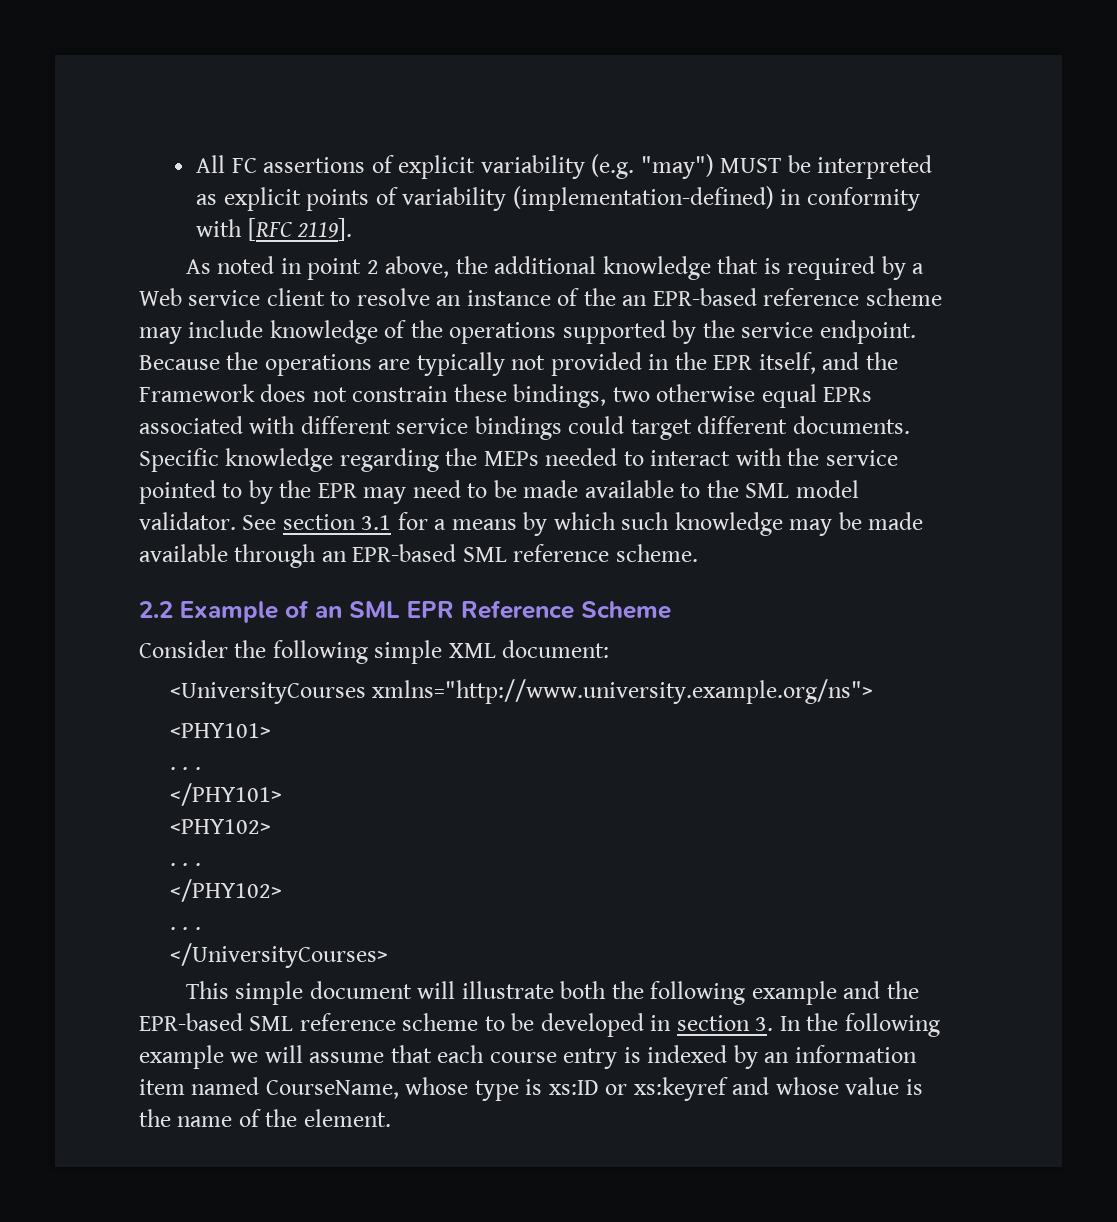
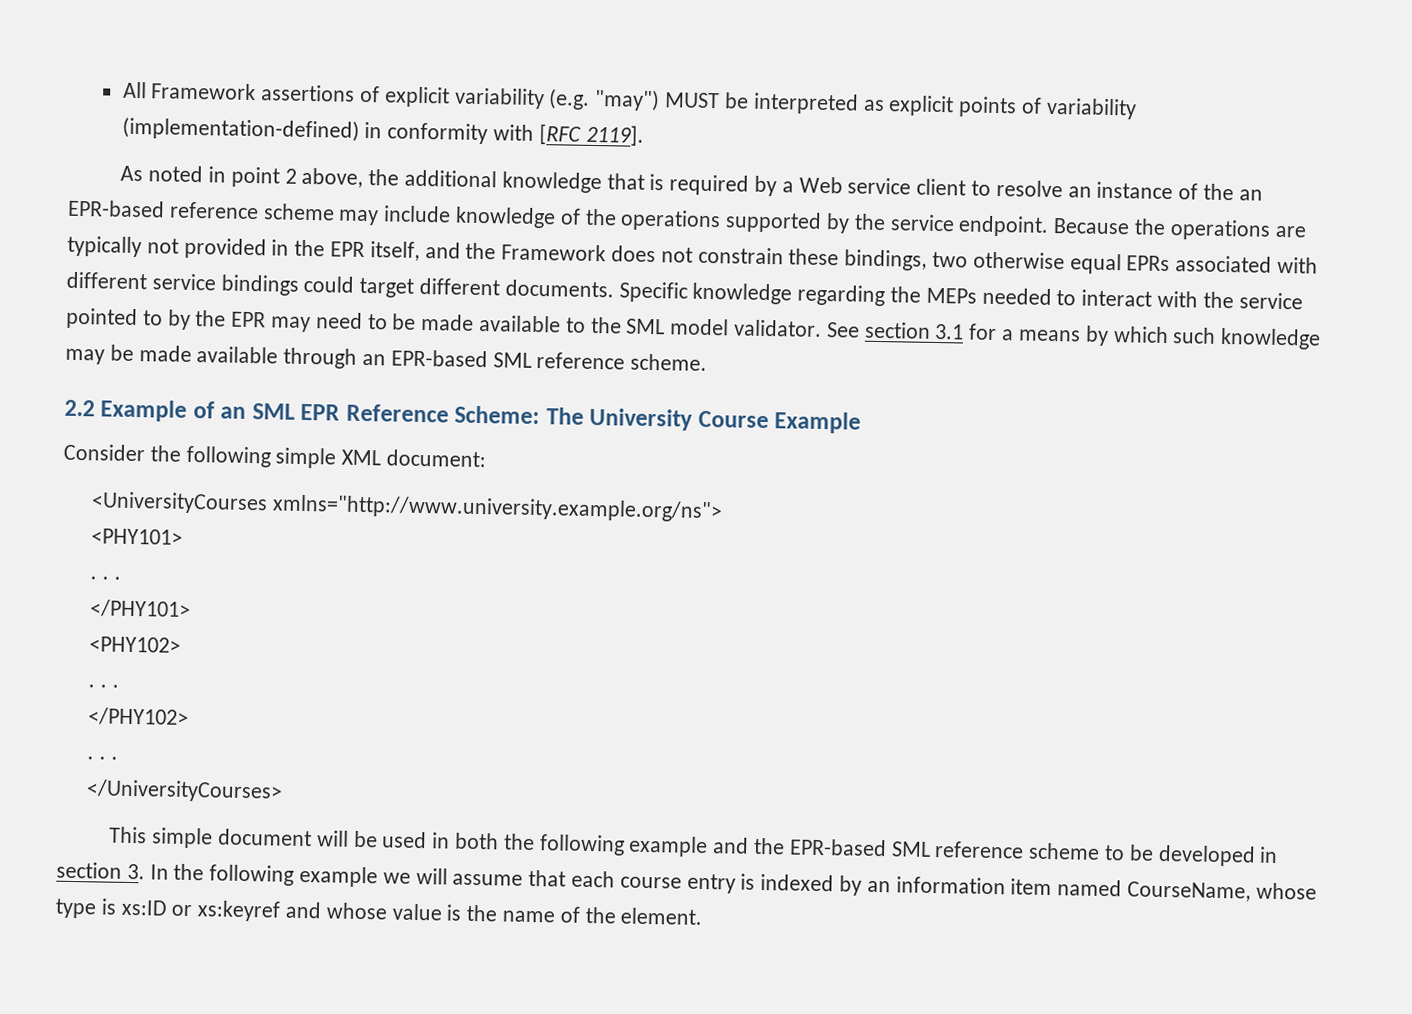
[231,158,257,173] FC -> [151,82,257,101] Framework
[581,601,671,619] Scheme -> [454,405,862,434] Scheme: The University Course Example
[461,981,554,999] illustrate -> [353,830,451,849] be used in

